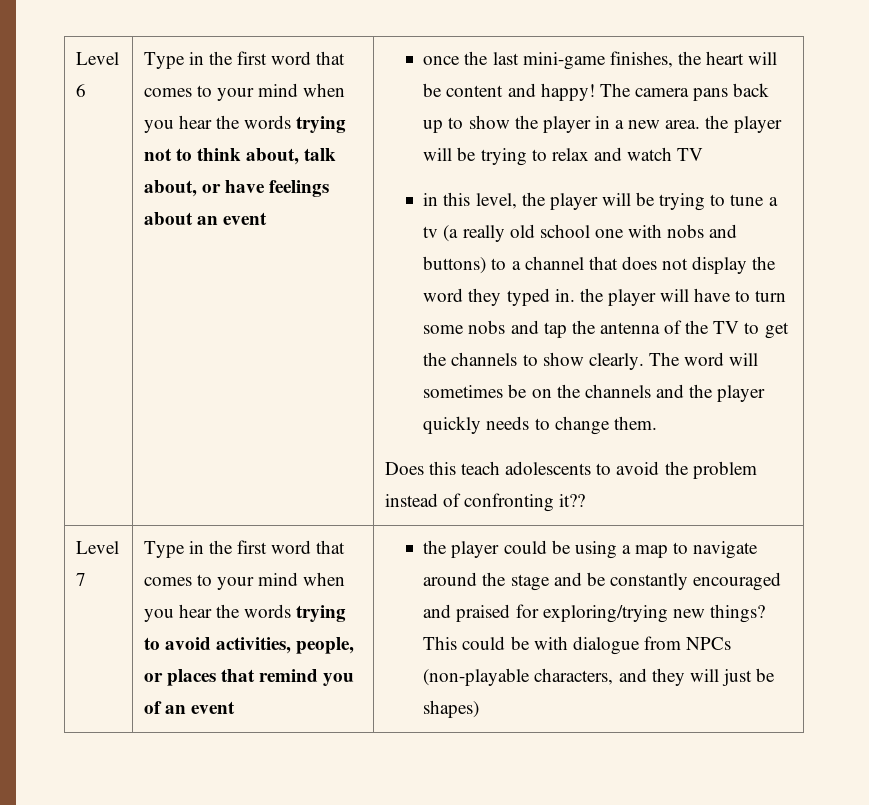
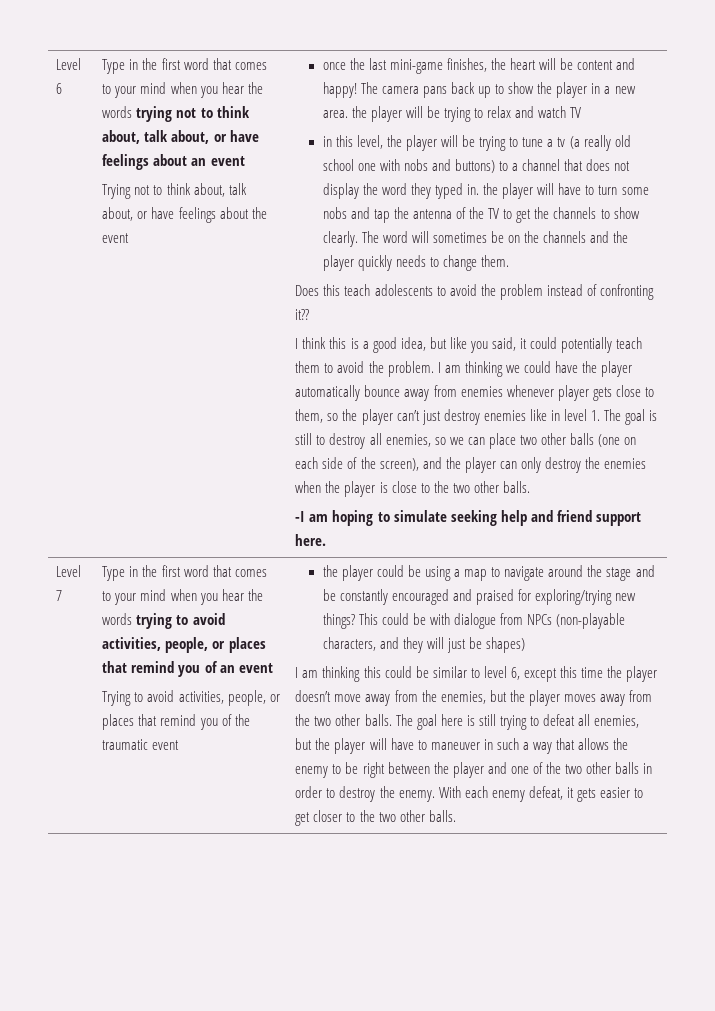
(268, 218) none -> [102,183,247,199] [102,207,267,223] [102,233,130,243] // Trying not to think about, talk about, or have feelings about the event
(586, 500) none -> [295,337,643,353] [295,361,632,377] [295,385,654,401] [295,409,658,425] [295,433,637,449] [295,457,646,473] [295,481,530,497] [295,510,641,526] [295,534,327,546] // I think this is a good idea, but like you said, it could potentially teach them to avoid the problem. I am thinking we could have the player automatically bounce away from enemies whenever player gets close to them, so the player can’t just destroy enemies like in level 1. The goal is still to destroy all enemies, so we can place two other balls (one on each side of the screen), and the player can only destroy the enemies when the player is close to the two other balls. // -I am hoping to simulate seeking help and friend support here.
(236, 707) none -> [102,690,280,706] [102,714,250,730] [102,739,180,750] // Trying to avoid activities, people, or places that remind you of the traumatic event
(480, 709) none -> [295,666,658,682] [295,690,652,706] [295,714,640,730] [295,738,629,754] [295,762,653,778] [295,786,643,802] [295,810,456,826] // I am thinking this could be similar to level 6, except this time the player doesn’t move away from the enemies, but the player moves away from the two other balls. The goal here is still trying to defeat all enemies, but the player will have to maneuver in such a way that allows the enemy to be right between the player and one of the two other balls in order to destroy the enemy. With each enemy defeat, it gets easier to get closer to the two other balls.

